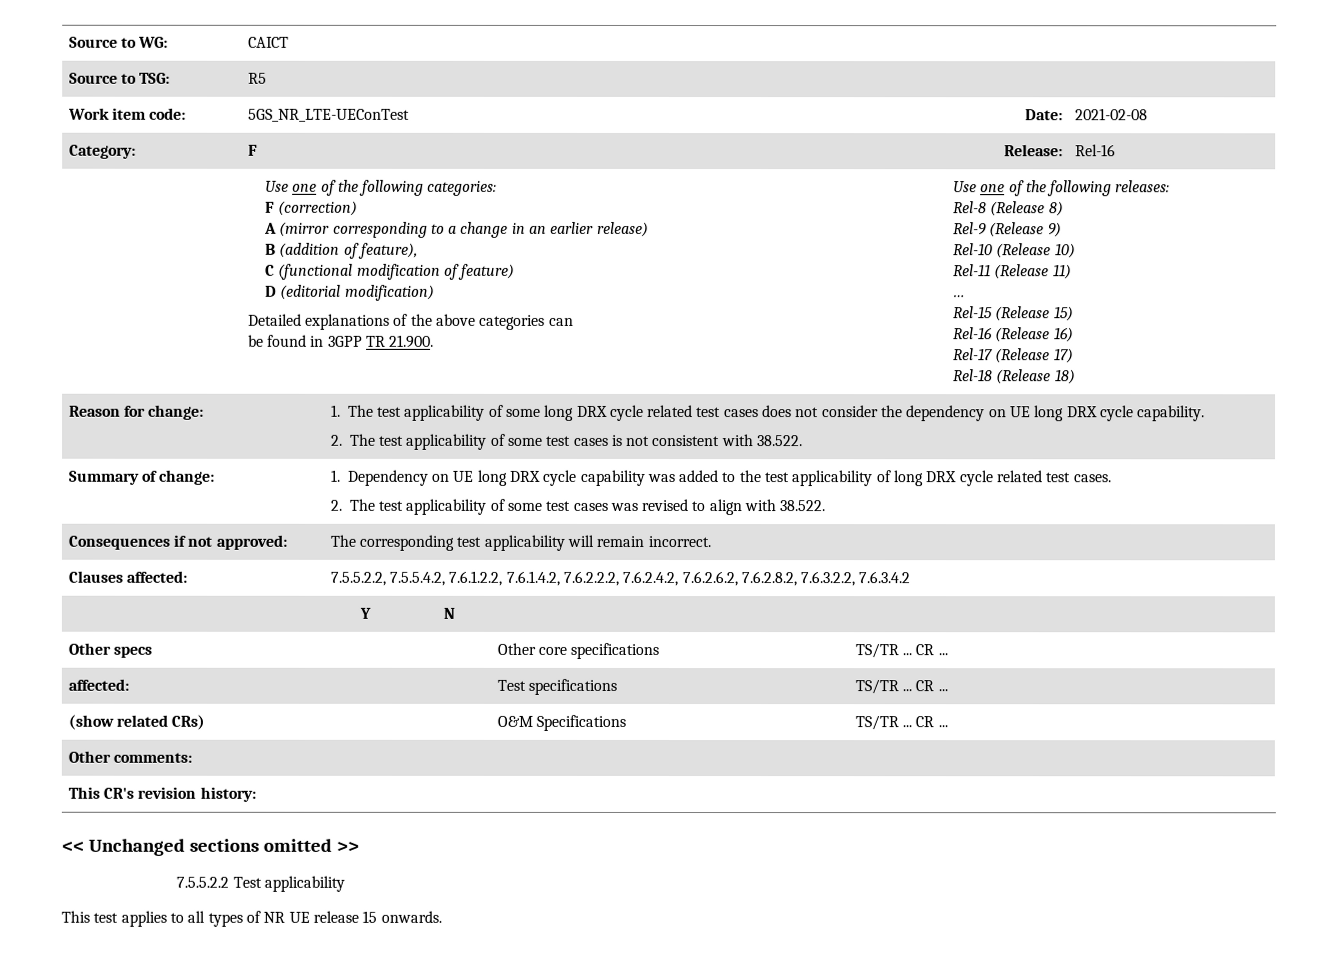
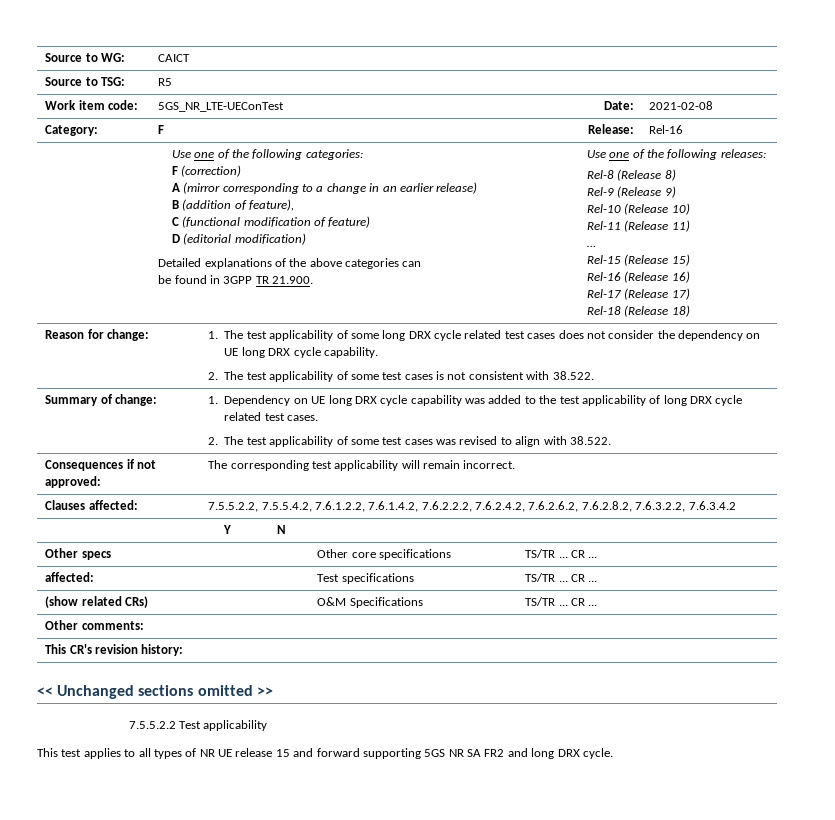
[380,910,442,923] onwards. -> [293,748,613,759] and forward supporting 5GS NR SA FR2 and long DRX cycle.

